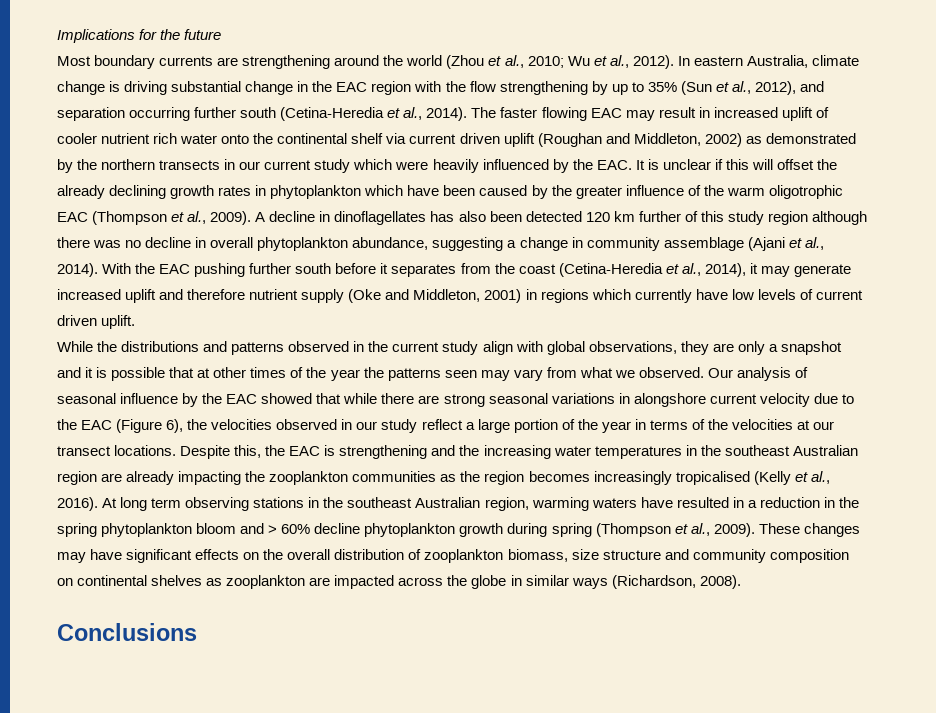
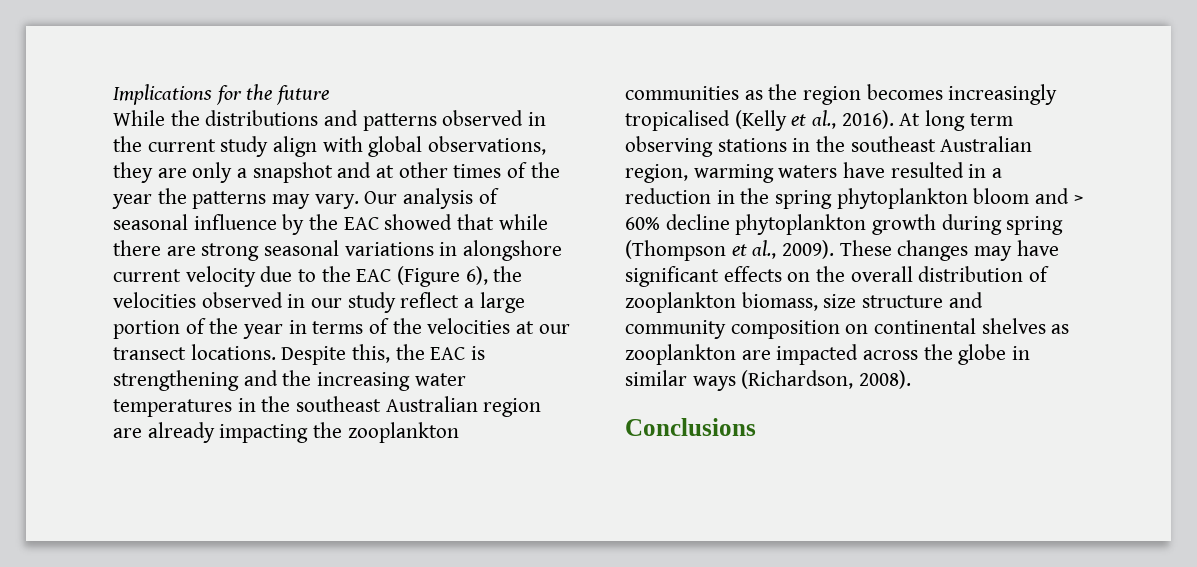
[57,55,859,69] [57,81,825,95] [57,107,829,121] [57,133,856,147] [57,159,838,173] [57,185,843,199] [57,211,867,225] [57,237,824,251] [57,263,851,277] [57,289,863,303] [57,315,136,329] // Most boundary currents are strengthening around the world (Zhou et al., 2010; Wu et al., 2012). In eastern Australia, climate change is driving substantial change in the EAC region with the flow strengthening by up to 35% (Sun et al., 2012), and separation occurring further south (Cetina-Heredia et al., 2014). The faster flowing EAC may result in increased uplift of cooler nutrient rich water onto the continental shelf via current driven uplift (Roughan and Middleton, 2002) as demonstrated by the northern transects in our current study which were heavily influenced by the EAC. It is unclear if this will offset the already declining growth rates in phytoplankton which have been caused by the greater influence of the warm oligotrophic EAC (Thompson et al., 2009). A decline in dinoflagellates has also been detected 120 km further of this study region although there was no decline in overall phytoplankton abundance, suggesting a change in community assemblage (Ajani et al., 2014). With the EAC pushing further south before it separates from the coast (Cetina-Heredia et al., 2014), it may generate increased uplift and therefore nutrient supply (Oke and Middleton, 2001) in regions which currently have low levels of current driven uplift. -> (330, 95) none
[85,367,195,381] it is possible that -> (372, 170) none
[444,367,704,381] seen may vary from what we observed. -> [272,194,359,209] may vary.

